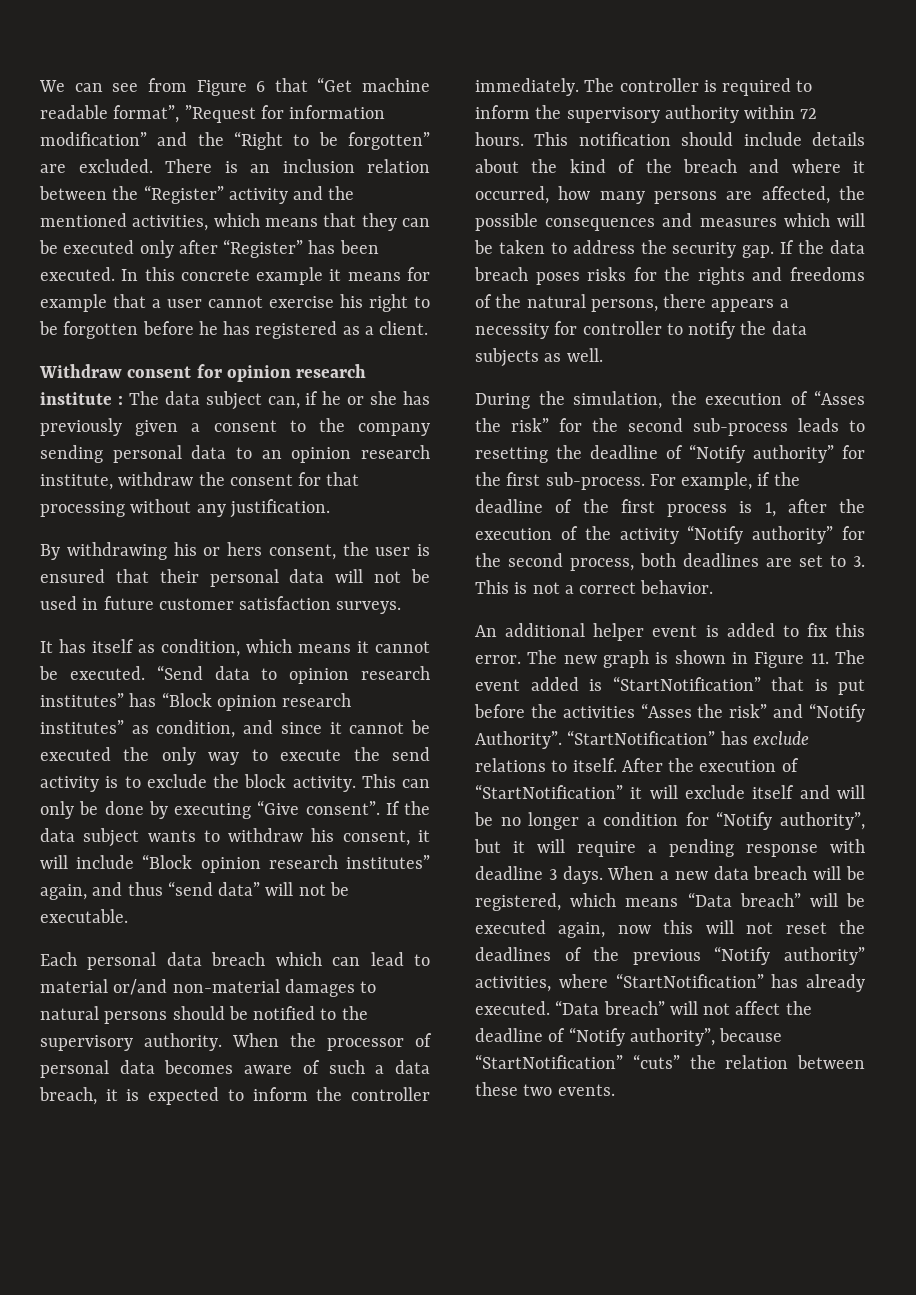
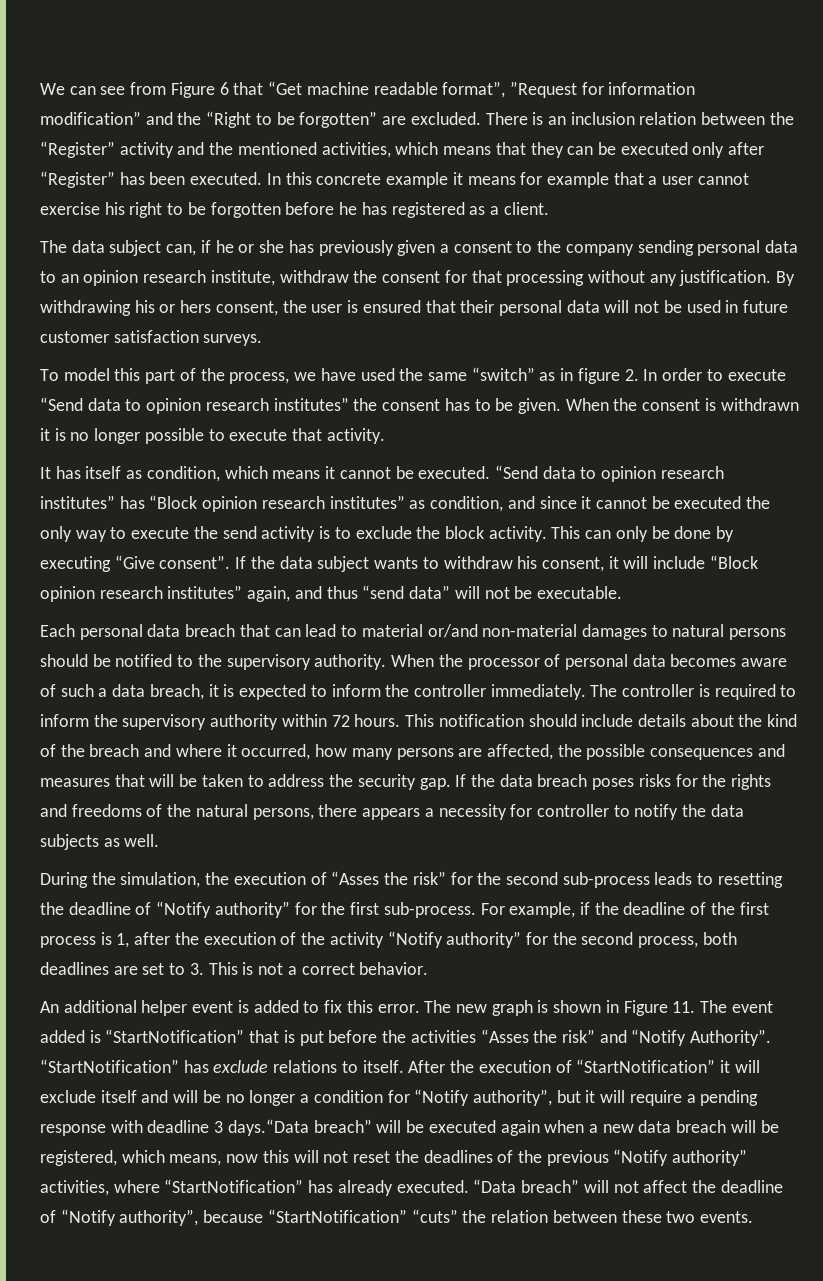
[39,364,367,382] [40,392,123,405] Withdraw consent for opinion research institute : -> (549, 208) none
(330, 508) // -> (772, 278) none
(402, 607) none -> [40,367,786,384] [40,397,799,414] [40,428,385,444] // To model this part of the process, we have used the same “switch” as in figure 2. In order to execute “Send data to opinion research institutes” the consent has to be given. When the consent is withdrawn it is no longer possible to execute that activity.
[275,952,322,966] which -> [239,624,270,637] that
[783,213,830,227] which -> [114,774,145,787] that
[562,866,655,884] days. When -> [227,1119,585,1136] days.“Data breach” will be executed again when
[625,892,865,907] [475,920,606,938] means “Data breach” will be executed again, -> [169,1154,222,1166] means,

